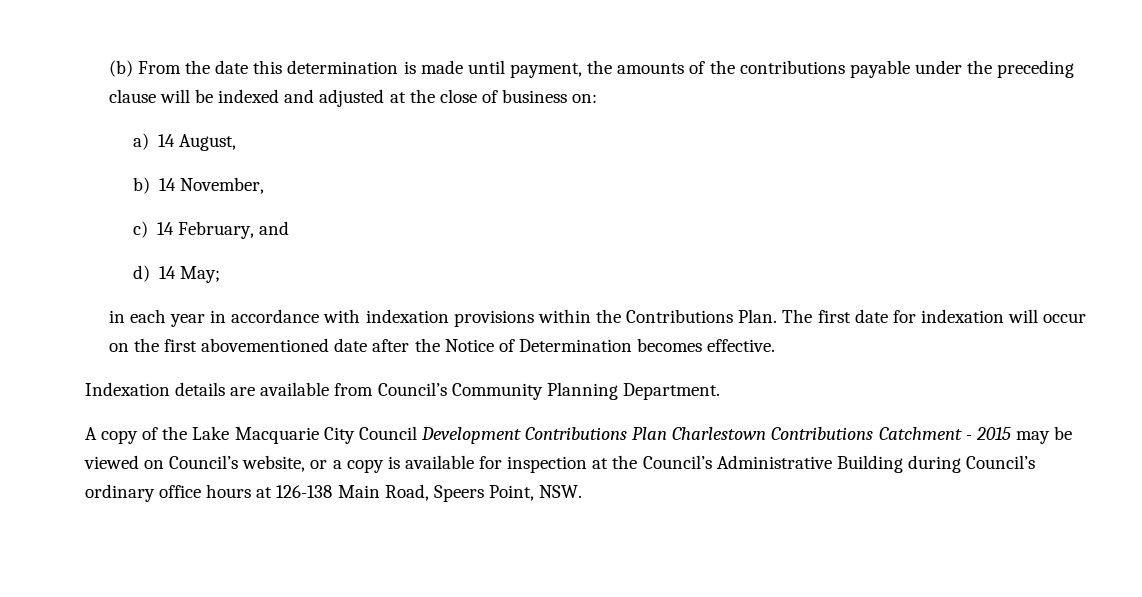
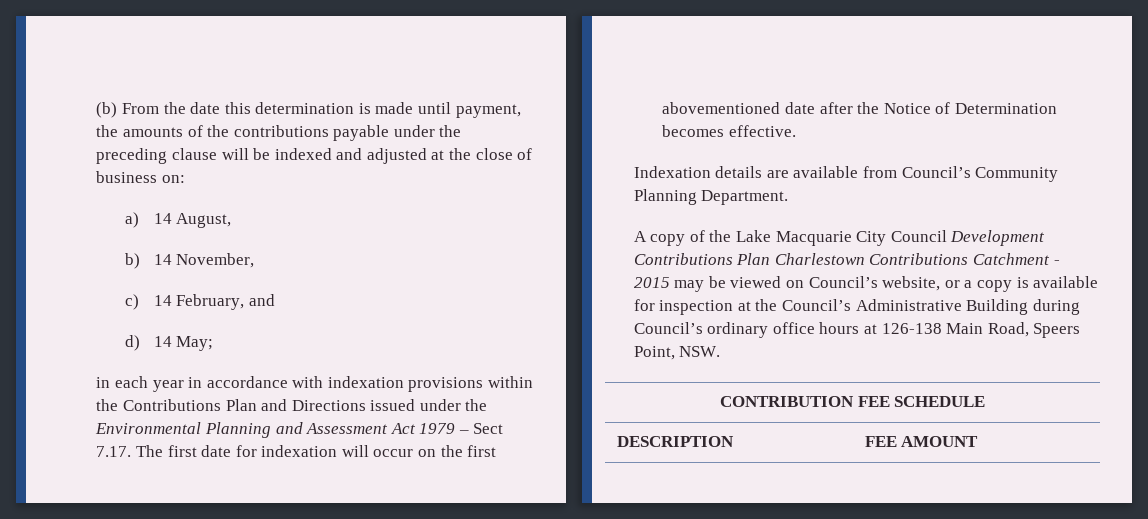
[738,309,778,323] Plan. -> [225,399,488,411] [95,422,504,438] [96,446,132,457] Plan and Directions issued under the Environmental Planning and Assessment Act 1979 – Sect 7.17.
(583, 491) none -> [719,396,986,407] [616,436,734,447] [864,436,979,447] // CONTRIBUTION FEE SCHEDULE // DESCRIPTION | FEE AMOUNT

